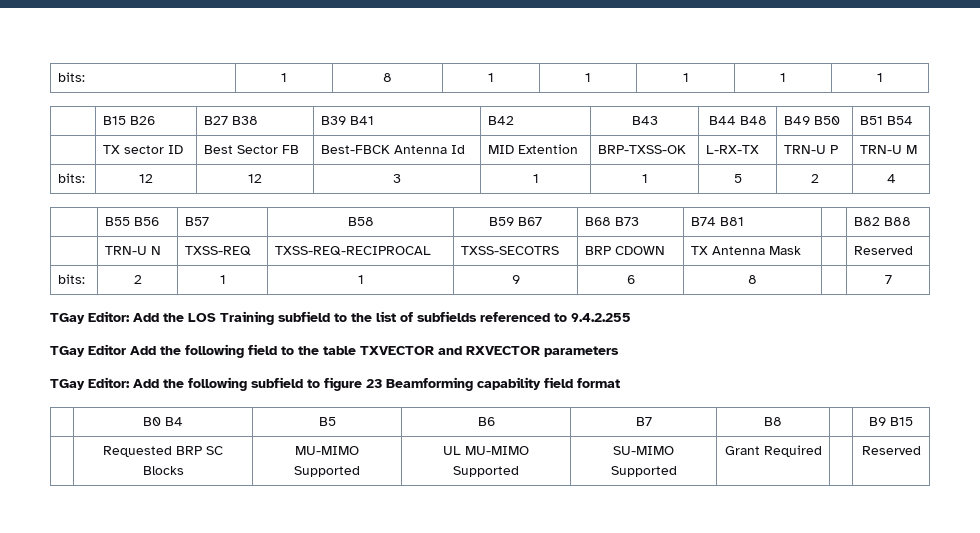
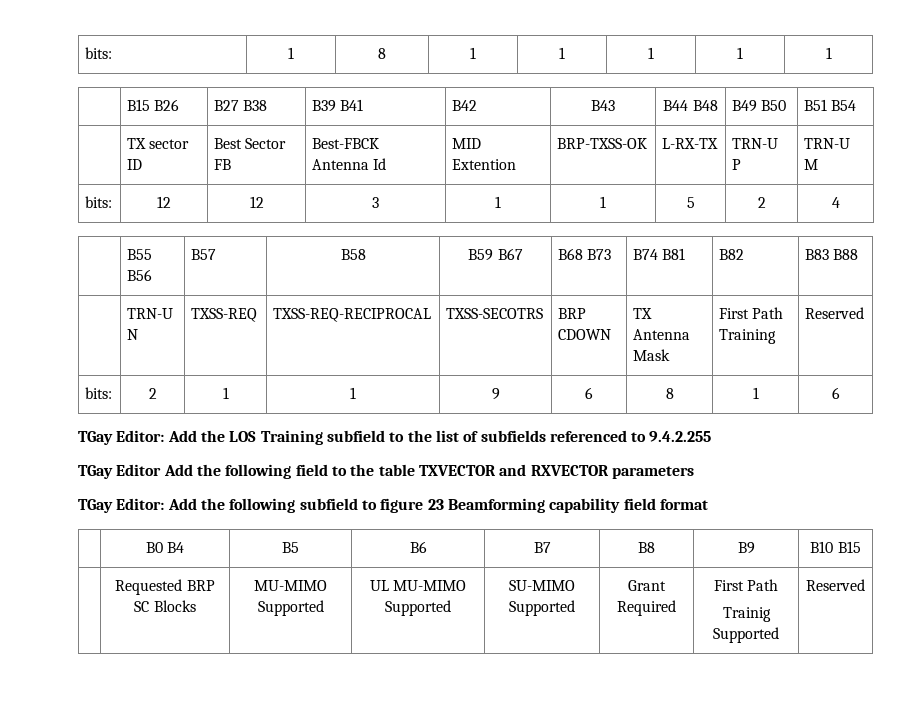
[854,217,881,226] | B82 -> [719,249,745,260] [805,249,830,260] B82 | B83
(802, 250) none -> [719,307,784,319] [719,329,777,344] First Path Training
[884,275,892,284] | 7 -> [752,387,759,399] [831,387,840,399] 1 | 6
[869,417,886,426] | B9 -> [737,542,755,554] [810,541,834,553] B9 | B10
(822, 451) none -> [713,579,779,591] [722,607,771,622] [713,627,779,643] First Path // Trainig Supported

